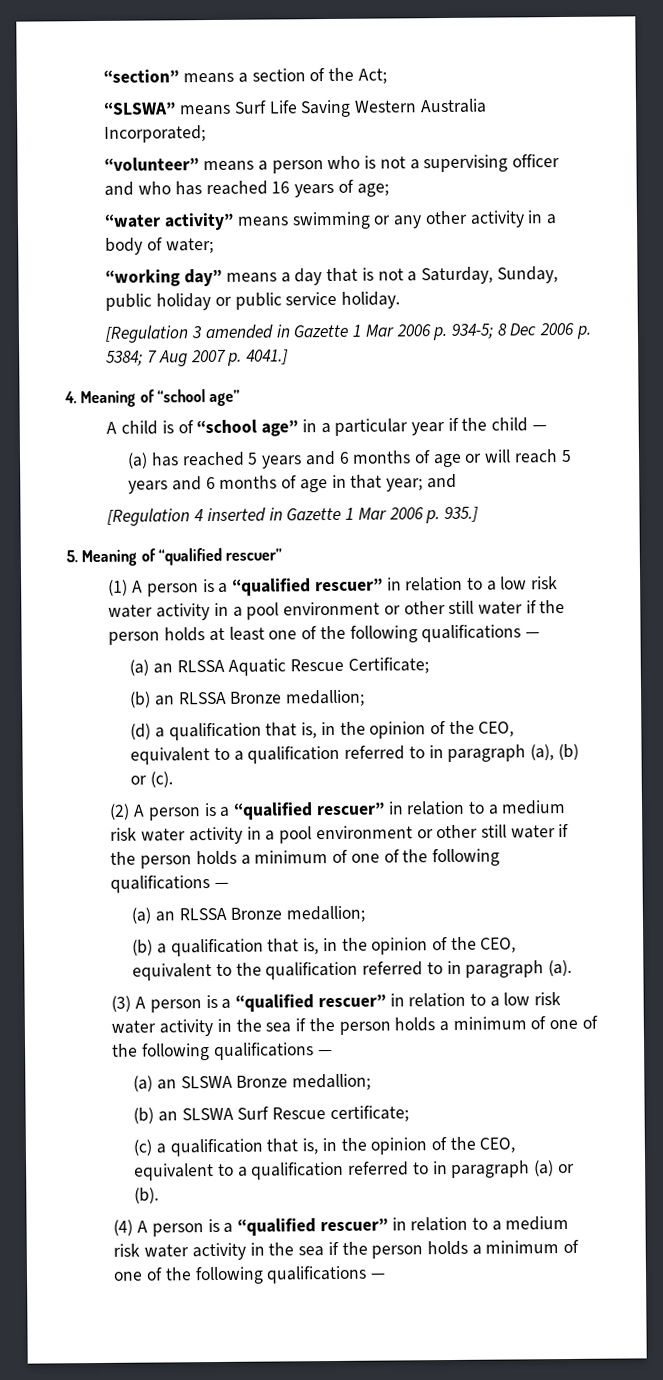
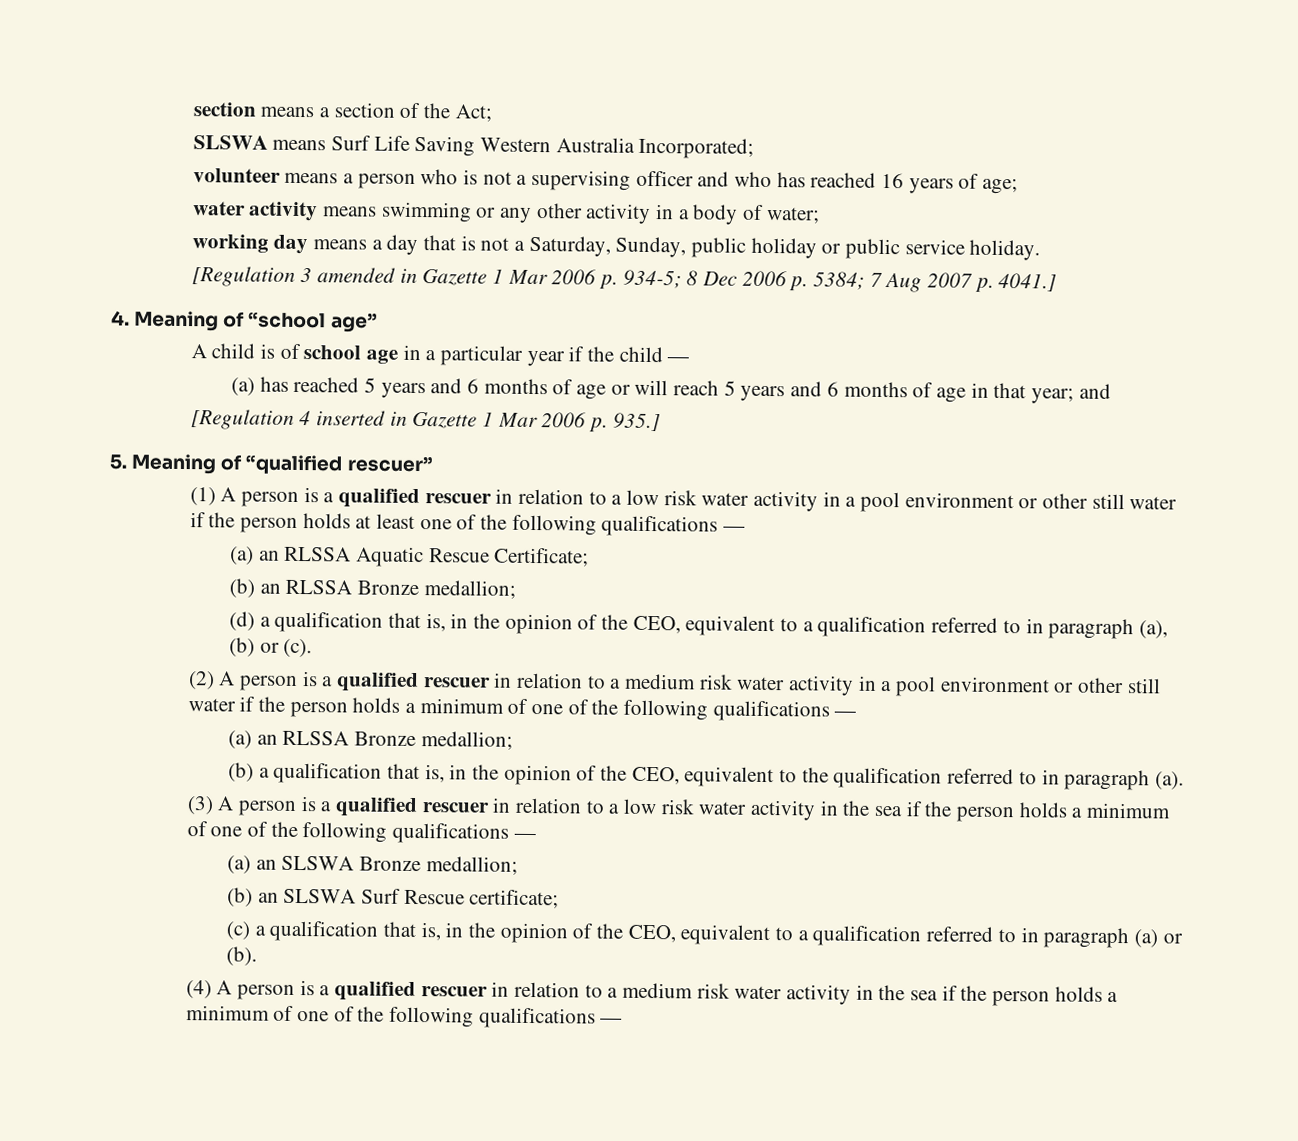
[103,69,180,83] “section” -> [192,102,256,117] section
[103,101,177,115] “SLSWA” -> [192,135,268,150] SLSWA
[104,157,200,171] “volunteer” -> [192,168,281,183] volunteer
[104,212,235,231] “water activity” -> [192,201,319,222] water activity
[105,268,223,287] “working day” -> [191,234,309,255] working day
[196,419,299,437] “school age” -> [303,345,399,364] school age
[232,578,383,596] “qualified rescuer” -> [338,488,492,509] qualified rescuer
[233,802,385,820] “qualified rescuer” -> [336,672,491,693] qualified rescuer
[235,994,386,1012] “qualified rescuer” -> [335,797,490,818] qualified rescuer
[237,1218,388,1236] “qualified rescuer” -> [334,981,488,1002] qualified rescuer

